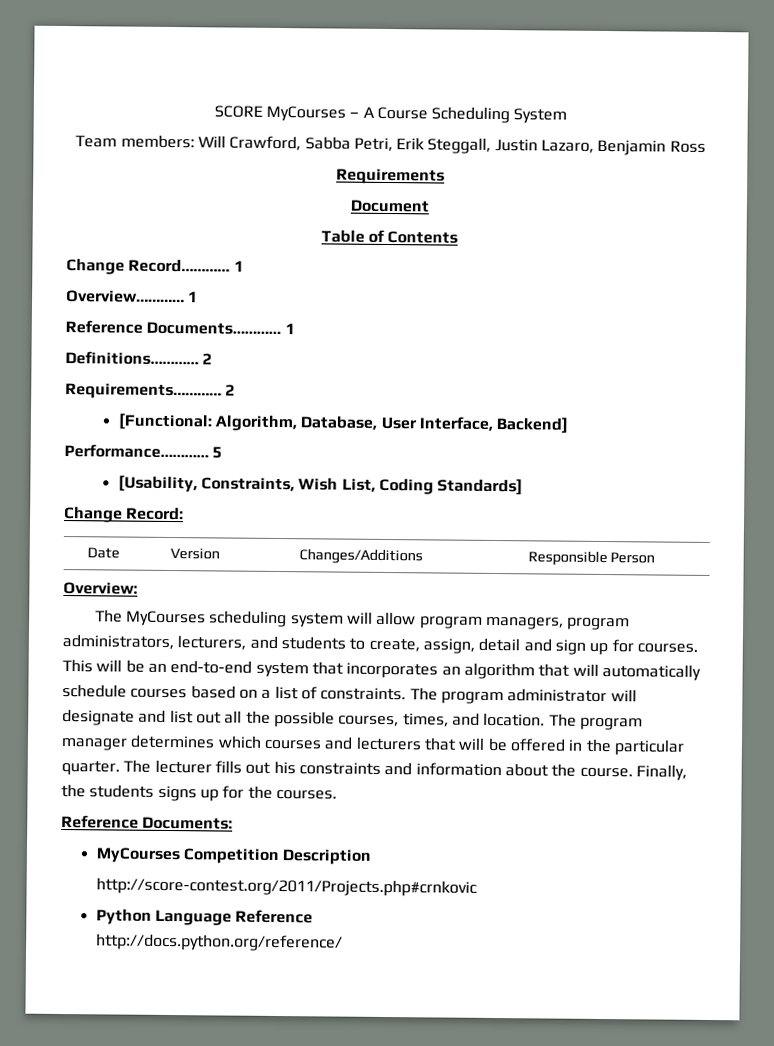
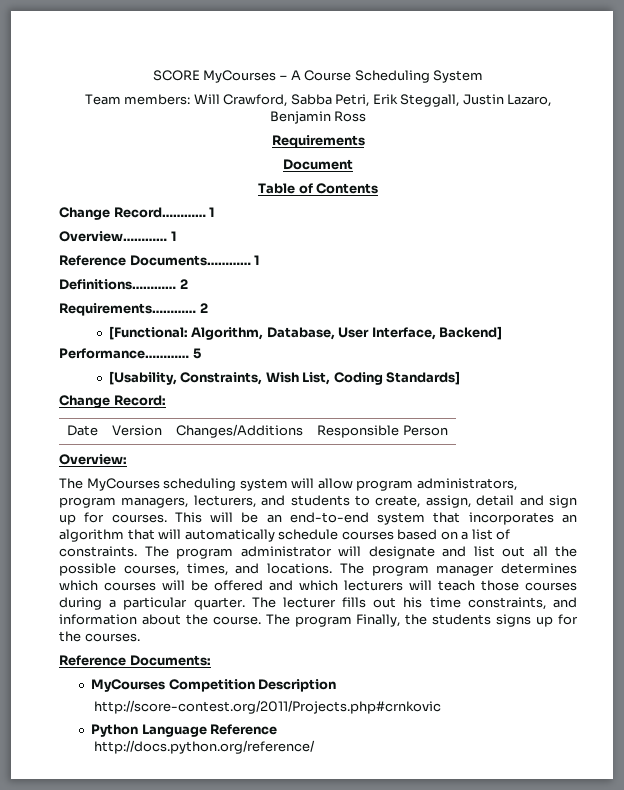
[485,616,631,631] [62,634,174,650] managers, program administrators, -> [416,478,517,491] [59,497,189,508] administrators, program managers,
[483,712,546,727] location. -> [267,563,332,574] locations.
[324,736,612,753] and lecturers that will be offered in the -> [162,580,577,591] [59,597,117,610] will be offered and which lecturers will teach those courses during a
[298,762,381,775] constraints -> [429,597,546,610] time constraints,
(633, 772) none -> [265,614,352,627] The program

